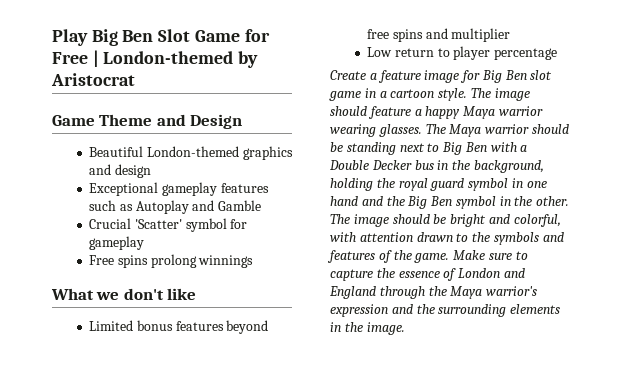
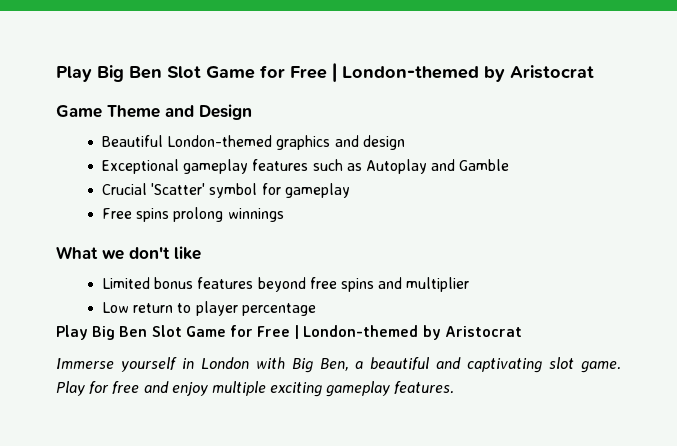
[330,70,553,83] [329,88,530,101] [330,106,543,119] [330,124,569,137] [330,142,528,155] [329,160,544,173] [330,178,547,191] [330,196,570,209] [330,214,561,227] [330,232,564,245] [327,250,528,263] [330,268,525,281] [329,286,538,299] [330,304,561,317] [330,322,405,335] Create a feature image for Big Ben slot game in a cartoon style. The image should feature a happy Maya warrior wearing glasses. The Maya warrior should be standing next to Big Ben with a Double Decker bus in the background, holding the royal guard symbol in one hand and the Big Ben symbol in the other. The image should be bright and colorful, with attention drawn to the symbols and features of the game. Make sure to capture the essence of London and England through the Maya warrior's expression and the surrounding elements in the image. -> [56,325,522,340] [56,357,621,373] [56,381,455,397] Play Big Ben Slot Game for Free | London-themed by Aristocrat // Immerse yourself in London with Big Ben, a beautiful and captivating slot game. Play for free and enjoy multiple exciting gameplay features.

